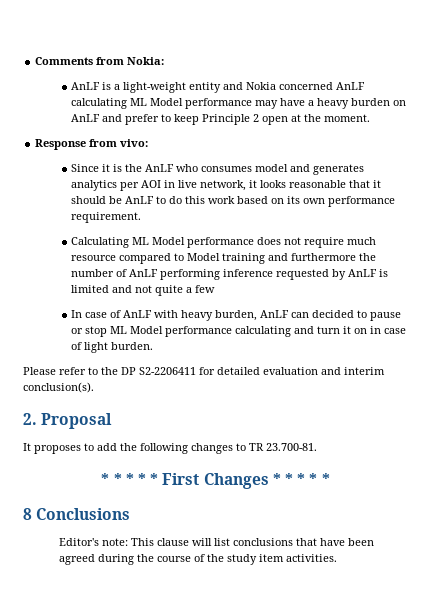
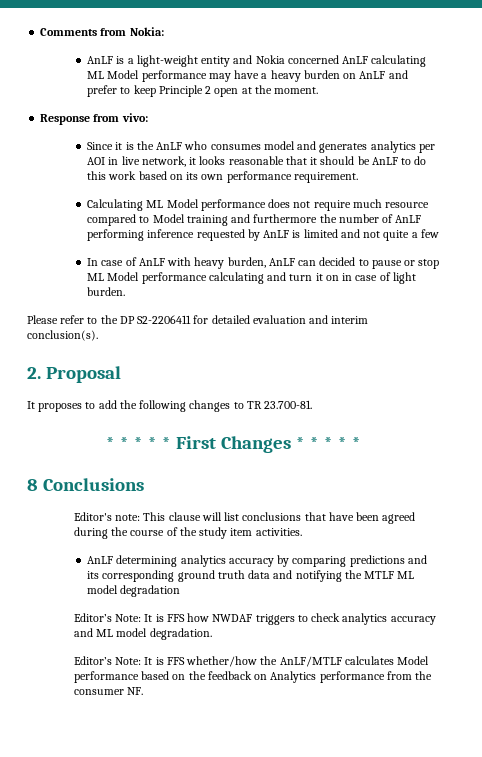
(338, 558) none -> [87,555,427,567] [87,570,415,582] [87,585,181,597] [73,613,436,625] [73,628,212,640] [73,656,430,667] [73,671,433,683] [73,687,144,695] // AnLF determining analytics accuracy by comparing predictions and its corresponding ground truth data and notifying the MTLF ML model degradation // Editor’s Note: It is FFS how NWDAF triggers to check analytics accuracy and ML model degradation. // Editor’s Note: It is FFS whether/how the AnLF/MTLF calculates Model performance based on the feedback on Analytics performance from the consumer NF.

